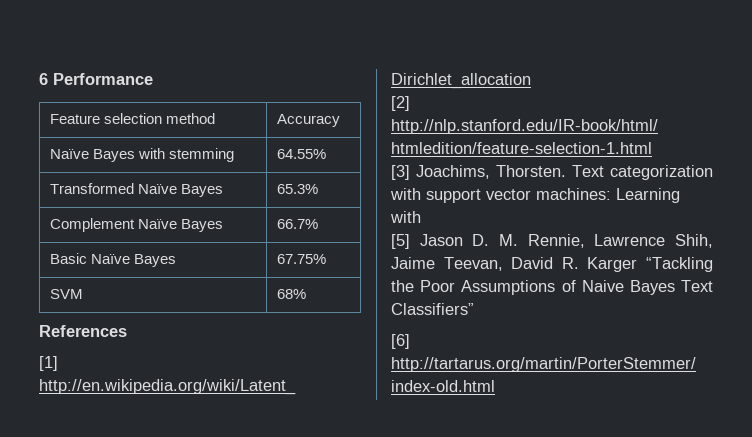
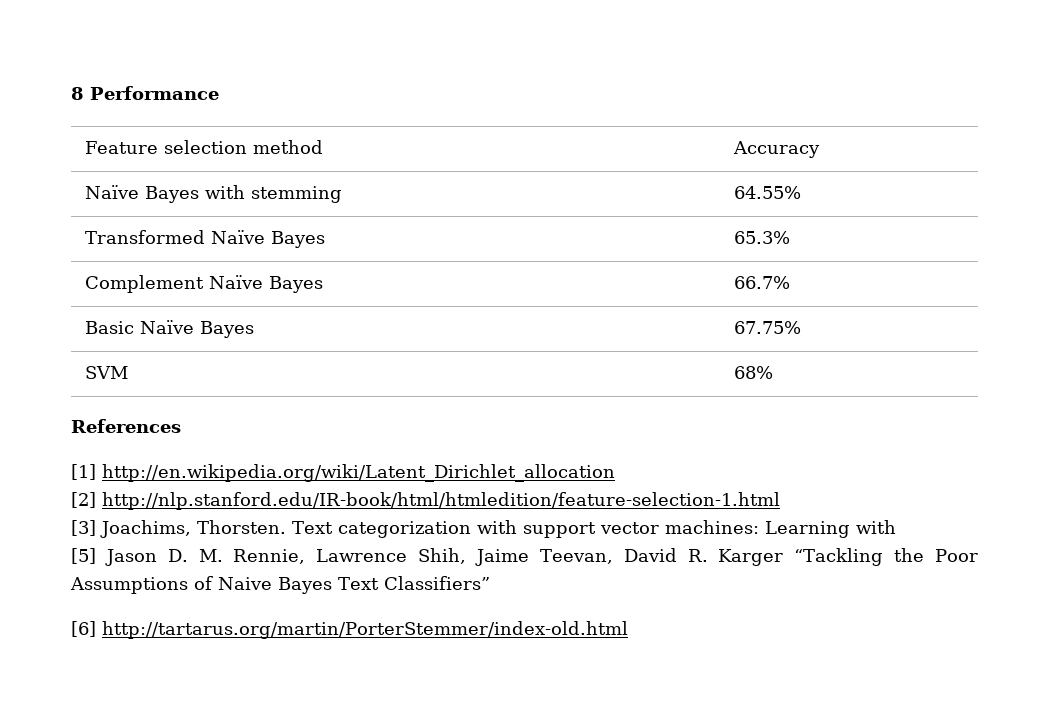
[39,73,48,85] 6 -> [71,87,84,100] 8

